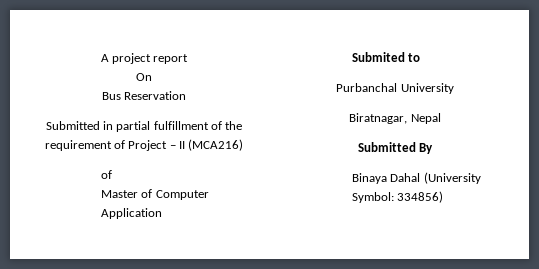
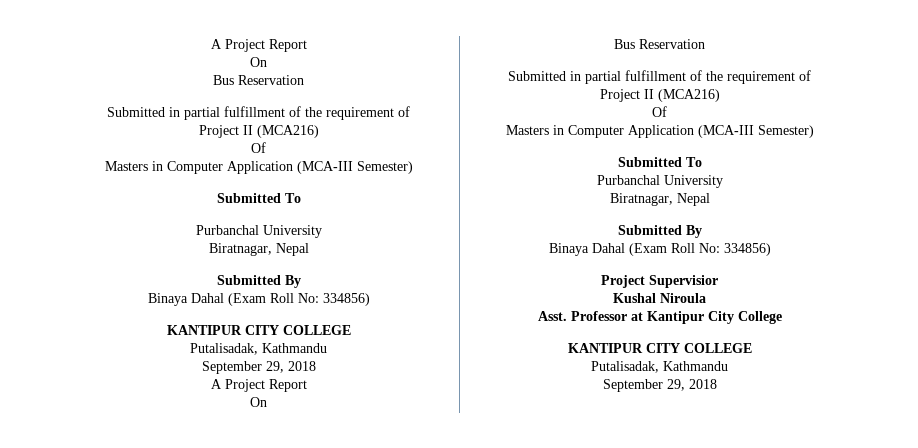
[100,53,189,64] A project report -> [210,39,307,52] A Project Report
[128,139,244,151] [100,170,112,179] [100,189,209,200] [100,208,162,219] [351,52,421,62] [336,83,454,94] [349,113,441,124] [357,142,434,154] [351,172,481,184] [351,191,444,203] Project – II (MCA216) // of // Master of Computer Application // Submited to // Purbanchal University // Biratnagar, Nepal // Submitted By // Binaya Dahal (University Symbol: 334856) -> [198,125,319,138] [251,142,266,153] [104,161,413,174] [216,193,301,203] [195,225,322,238] [208,243,309,256] [216,275,301,288] [147,293,370,306] [166,325,351,335] [190,343,327,355] [201,361,316,374] [210,379,307,392] [250,397,267,407] [614,39,705,49] [508,70,811,84] [599,89,720,102] [652,106,667,117] [505,125,814,138] [617,157,702,167] [596,175,723,188] [609,193,710,206] [617,225,702,238] [548,243,771,256] [601,275,718,288] [613,293,706,303] [537,311,782,324] [567,343,752,353] [591,361,728,373] [602,379,717,392] // Project II (MCA216) // Of // Masters in Computer Application (MCA-III Semester) // Submitted To // Purbanchal University // Biratnagar, Nepal // Submitted By // Binaya Dahal (Exam Roll No: 334856) // KANTIPUR CITY COLLEGE // Putalisadak, Kathmandu // September 29, 2018 // A Project Report // On // Bus Reservation // Submitted in partial fulfillment of the requirement of // Project II (MCA216) // Of // Masters in Computer Application (MCA-III Semester) // Submitted To // Purbanchal University // Biratnagar, Nepal // Submitted By // Binaya Dahal (Exam Roll No: 334856) // Project Supervisior // Kushal Niroula // Asst. Professor at Kantipur City College // KANTIPUR CITY COLLEGE // Putalisadak, Kathmandu // September 29, 2018

